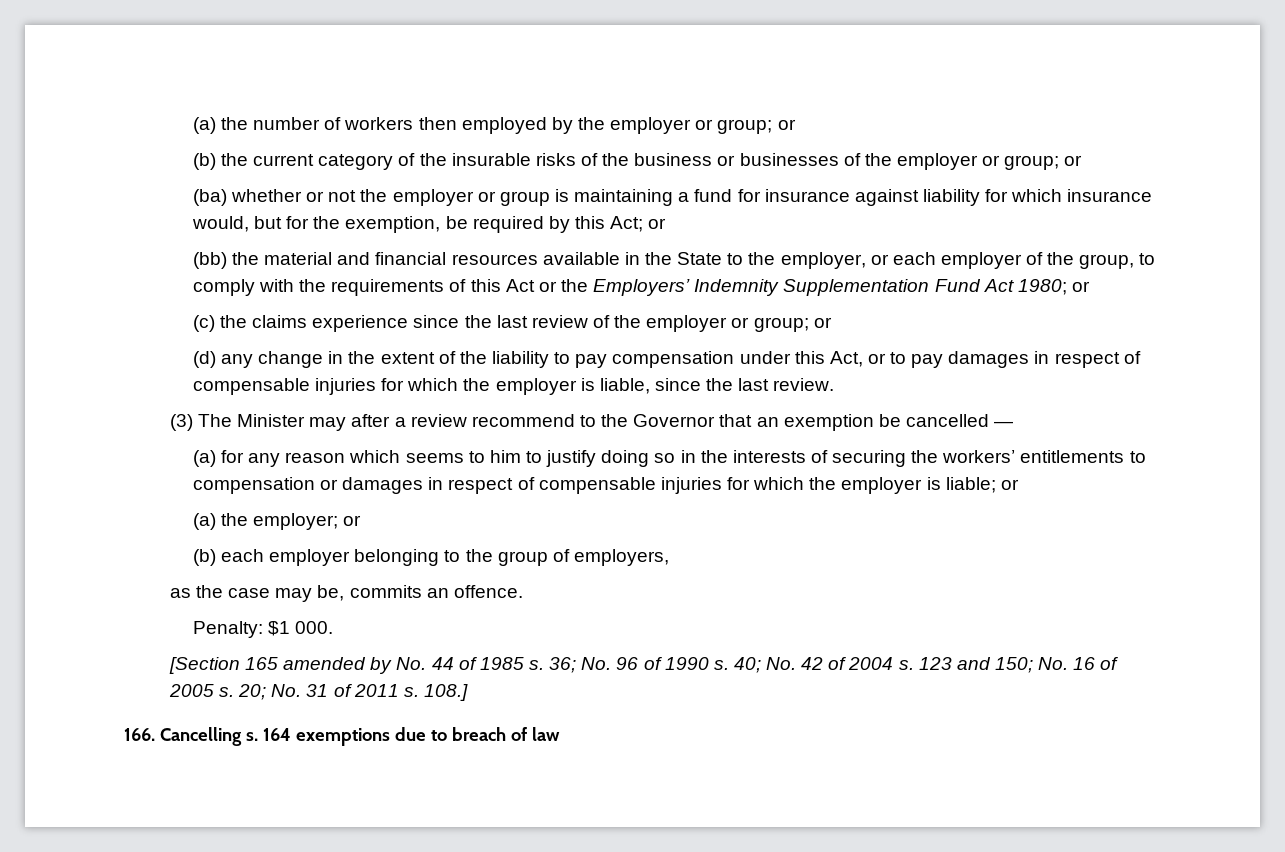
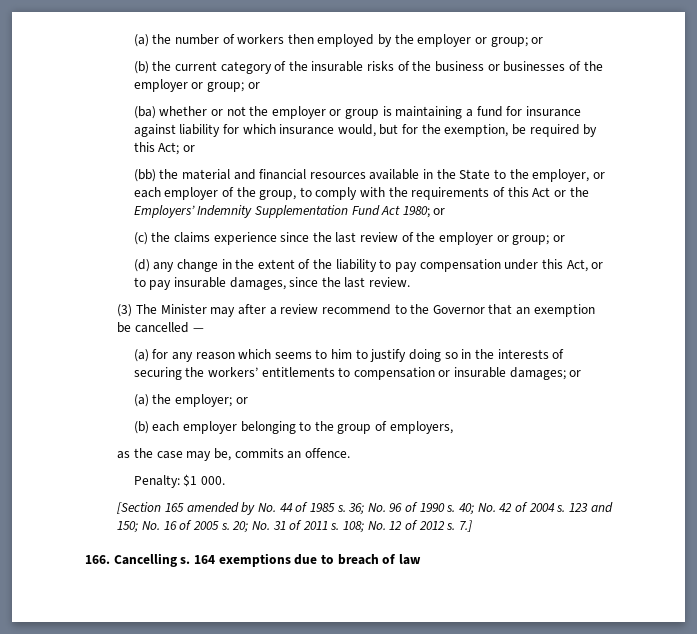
[948,351,1141,368] [192,378,650,395] damages in respect of compensable injuries for which the employer is liable, -> [173,277,286,290] insurable damages,
[342,477,996,494] damages in respect of compensable injuries for which the employer is liable; -> [454,367,566,380] insurable damages;
[423,684,468,701] 108.] -> [343,520,472,533] 108; No. 12 of 2012 s. 7.]

